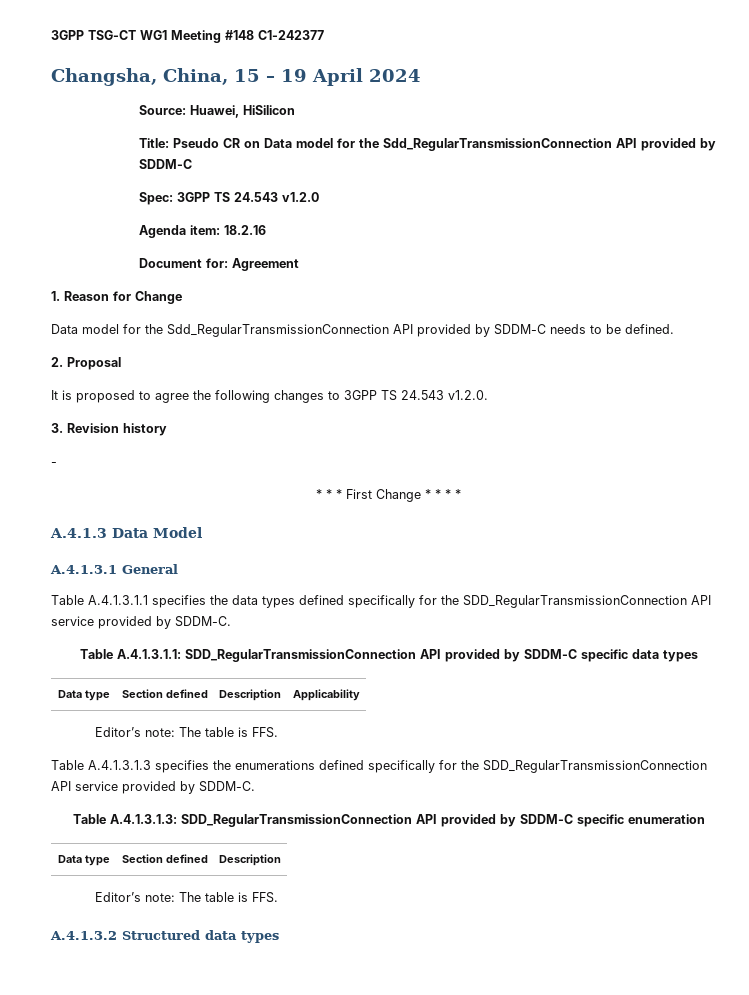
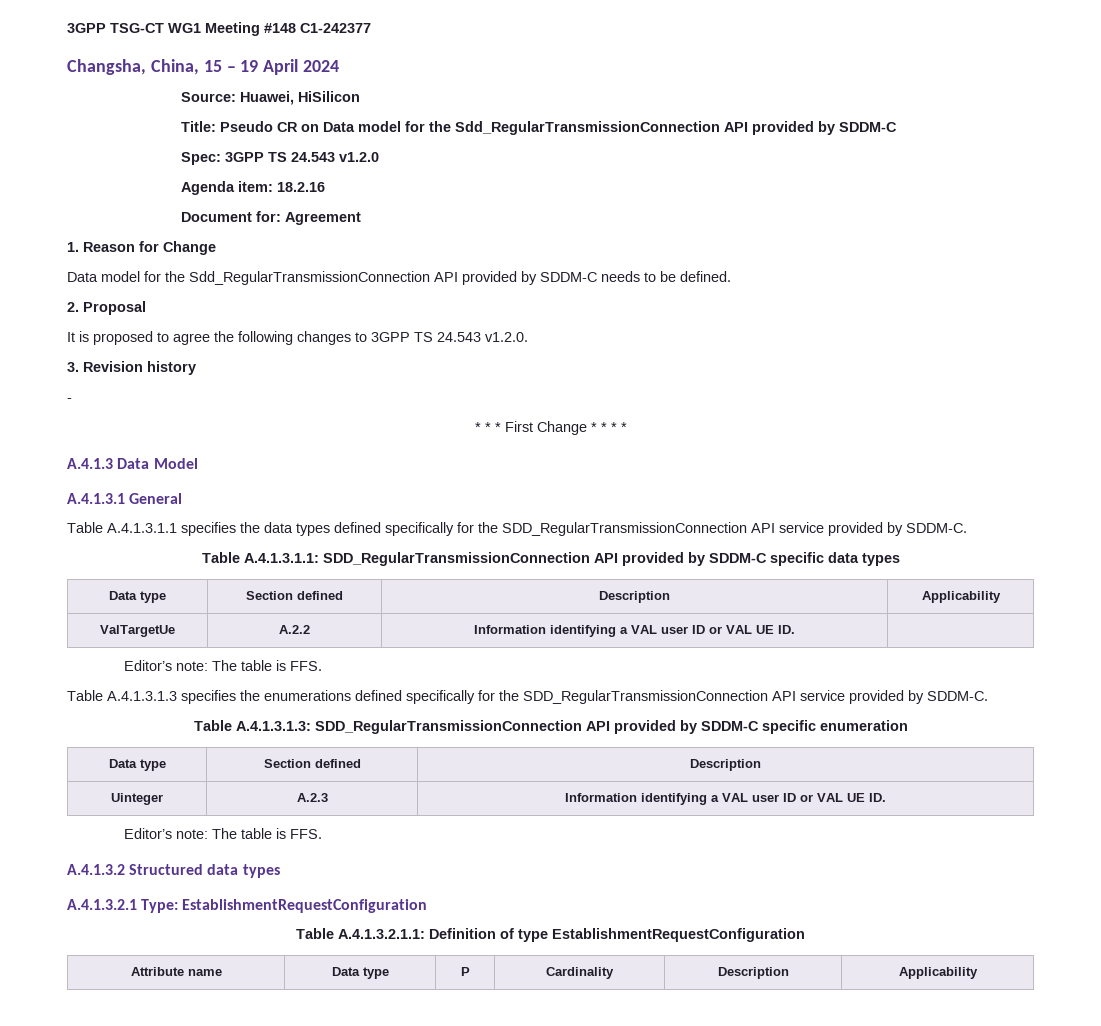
(360, 695) none -> [100,625,175,637] [279,625,310,634] [474,625,795,637] // ValTargetUe | A.2.2 | Information identifying a VAL user ID or VAL UE ID. |
(281, 860) none -> [111,793,163,805] [296,793,328,802] [565,793,886,805] // Uinteger | A.2.3 | Information identifying a VAL user ID or VAL UE ID.
(279, 937) none -> [67,899,428,913] [296,928,805,942] [130,967,222,976] [331,967,389,979] [460,967,470,976] [546,967,614,979] [717,967,789,979] [898,967,978,979] // A.4.1.3.2.1 Type: EstablishmentRequestConfiguration // Table A.4.1.3.2.1.1: Definition of type EstablishmentRequestConfiguration // Attribute name | Data type | P | Cardinality | Description | Applicability

